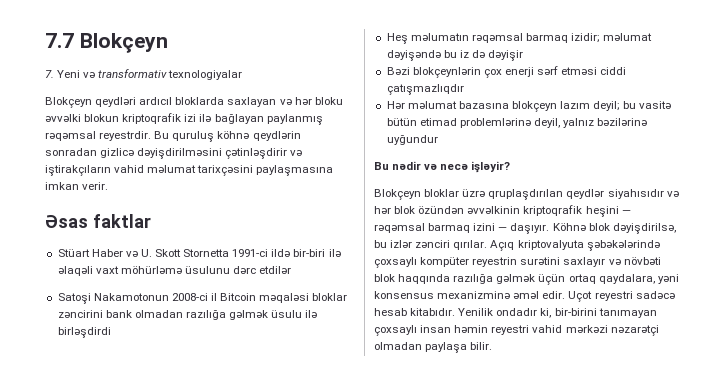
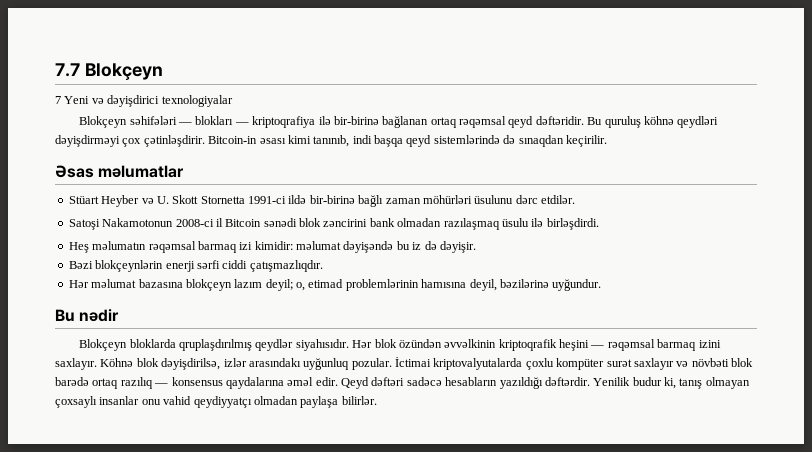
[45,70,54,78] 7. -> [55,96,61,104] 7
[98,69,168,78] transformativ -> [107,95,160,107] dəyişdirici
[95,97,343,107] [45,113,323,125] [45,131,301,142] [45,148,303,159] [45,165,334,176] [45,182,109,190] qeydləri ardıcıl bloklarda saxlayan və hər bloku əvvəlki blokun kriptoqrafik izi ilə bağlayan paylanmış rəqəmsal reyestrdir. Bu quruluş köhnə qeydlərin sonradan gizlicə dəyişdirilməsini çətinləşdirir və iştirakçıların vahid məlumat tarixçəsini paylaşmasına imkan verir. -> [129,116,719,128] [55,135,607,147] səhifələri — blokları — kriptoqrafiya ilə bir-birinə bağlanan ortaq rəqəmsal qeyd dəftəridir. Bu quruluş köhnə qeydləri dəyişdirməyi çox çətinləşdirir. Bitcoin-in əsası kimi tanınıb, indi başqa qeyd sistemlərində də sınaqdan keçirilir.
[92,214,151,228] faktlar -> [98,165,185,178] məlumatlar
[91,249,123,257] Haber -> [101,195,140,207] Heyber
[293,249,341,257] [57,266,182,276] bir-biri ilə əlaqəli vaxt möhürləmə -> [309,195,472,207] bir-birinə bağlı zaman möhürləri
[259,266,292,274] etdilər -> [541,195,575,204] etdilər.
[259,293,348,303] məqaləsi bloklar -> [263,218,321,227] sənədi blok
[185,310,269,320] razılığa gəlmək -> [443,218,500,230] razılaşmaq
[57,327,111,338] birləşdirdi -> [546,218,599,230] birləşdirdi.
[571,33,601,43] izidir; -> [239,241,293,250] izi kimidir:
[488,50,524,61] dəyişir -> [439,241,476,253] dəyişir.
[483,66,627,78] [386,84,464,95] çox enerji sərf etməsi ciddi çatışmazlıqdır -> [165,260,323,272] enerji sərfi ciddi çatışmazlıqdır.
[623,101,672,109] [386,118,648,128] [386,135,438,145] [374,161,511,173] [374,189,679,200] [374,206,391,214] bu vasitə bütün etimad problemlərinə deyil, yalnız bəzilərinə uyğundur // Bu nədir və necə işləyir? // Blokçeyn bloklar üzrə qruplaşdırılan qeydlər siyahısıdır və hər -> [296,279,602,291] [55,309,120,322] [79,339,373,351] o, etimad problemlərinin hamısına deyil, bəzilərinə uyğundur. // Bu nədir // Blokçeyn bloklarda qruplaşdırılmış qeydlər siyahısıdır. Hər
[498,223,550,234] — daşıyır. -> [55,358,97,370] saxlayır.
[374,240,660,251] [374,257,661,268] [374,274,679,285] [374,291,675,302] [374,308,657,318] [374,325,659,336] bu izlər zənciri qırılar. Açıq kriptovalyuta şəbəkələrində çoxsaylı kompüter reyestrin surətini saxlayır və növbəti blok haqqında razılığa gəlmək üçün ortaq qaydalara, yəni konsensus mexanizminə əməl edir. Uçot reyestri sadəcə hesab kitabıdır. Yenilik ondadır ki, bir-birini tanımayan çoxsaylı insan həmin reyestri vahid mərkəzi nəzarətçi -> [223,357,753,370] [55,377,750,389] [55,396,252,408] izlər arasındakı uyğunluq pozular. İctimai kriptovalyutalarda çoxlu kompüter surət saxlayır və növbəti blok barədə ortaq razılıq — konsensus qaydalarına əməl edir. Qeyd dəftəri sadəcə hesabların yazıldığı dəftərdir. Yenilik budur ki, tanış olmayan çoxsaylı insanlar onu vahid qeydiyyatçı
[470,342,493,350] bilir. -> [341,396,377,405] bilirlər.

